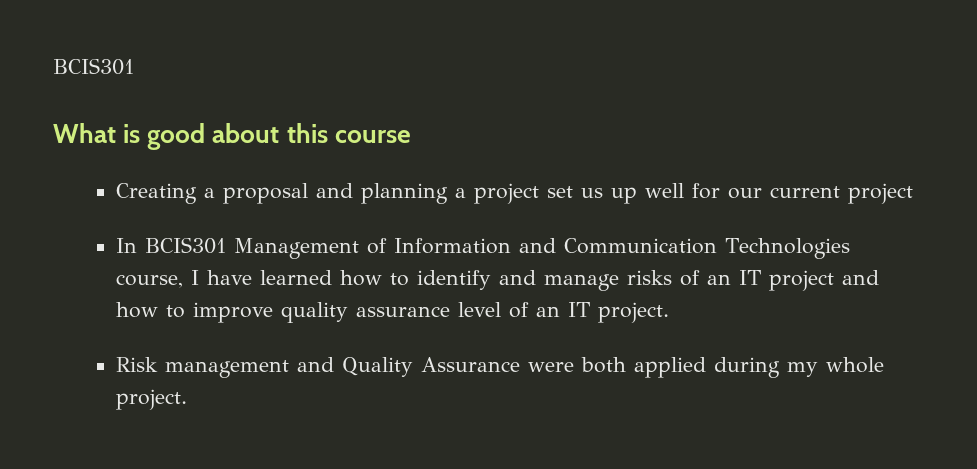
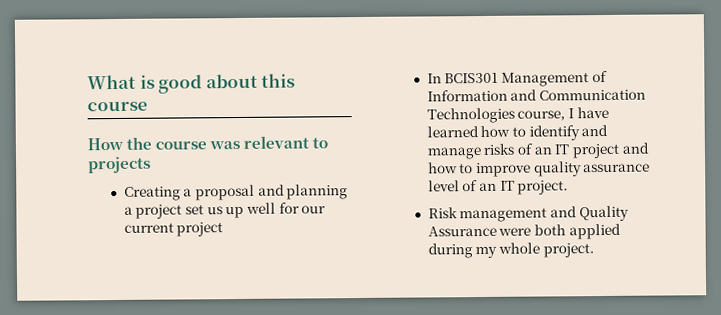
[53,58,134,75] BCIS301 // -> (87, 82) none
(411, 136) none -> [87,135,329,151] [87,156,151,174] // How the course was relevant to projects

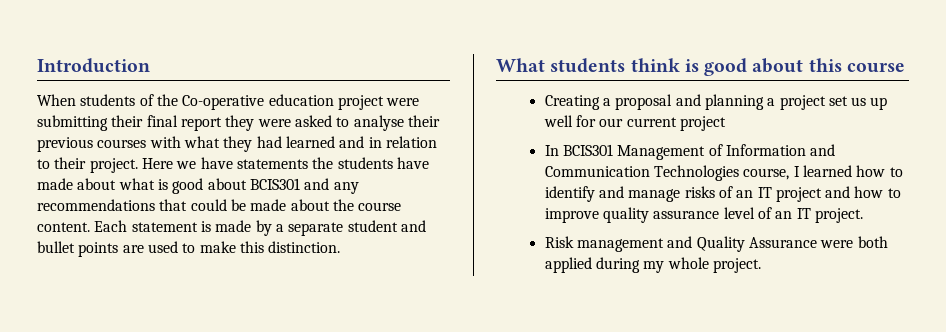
[87,74,136,90] What -> [37,58,150,73] [37,94,420,110] [37,115,440,131] [37,136,437,152] [37,157,429,173] [37,178,359,194] [37,199,402,211] [37,220,426,236] [37,241,341,257] [496,58,680,73] Introduction // When students of the Co-operative education project were submitting their final report they were asked to analyse their previous courses with what they had learned and in relation to their project. Here we have statements the students have made about what is good about BCIS301 and any recommendations that could be made about the course content. Each statement is made by a separate student and bullet points are used to make this distinction. // What students think
[87,135,329,151] [87,156,151,174] // How the course was relevant to projects -> (905, 68) none
[576,106,609,119] have -> (800, 171) none

